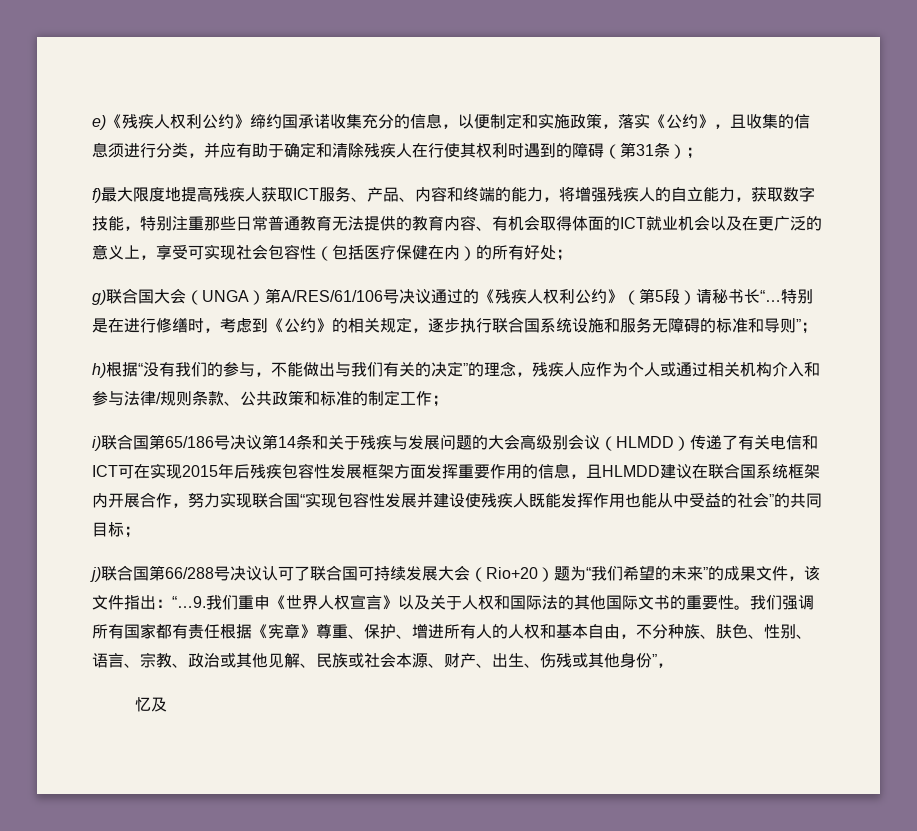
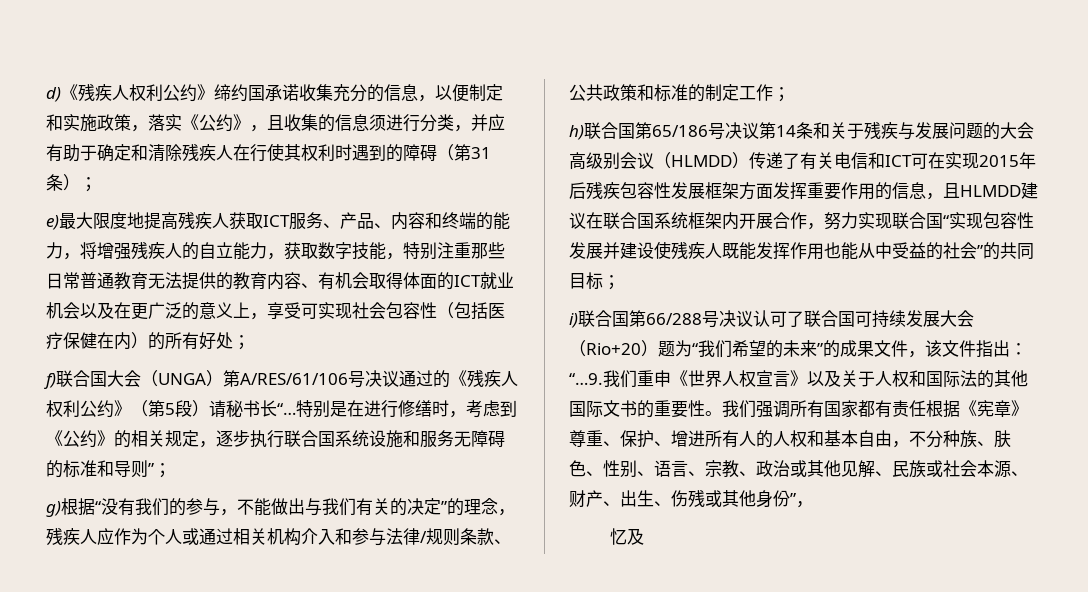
[92,115,106,130] e) -> [46,87,61,102] d)
[92,188,101,203] f) -> [46,215,59,230] e)
[92,290,106,305] g) -> [44,373,56,389] f)
[92,363,106,378] h) -> [46,501,61,517] g)
[92,436,101,451] i) -> [569,125,584,140] h)
[90,567,101,582] j) -> [569,313,578,328] i)

